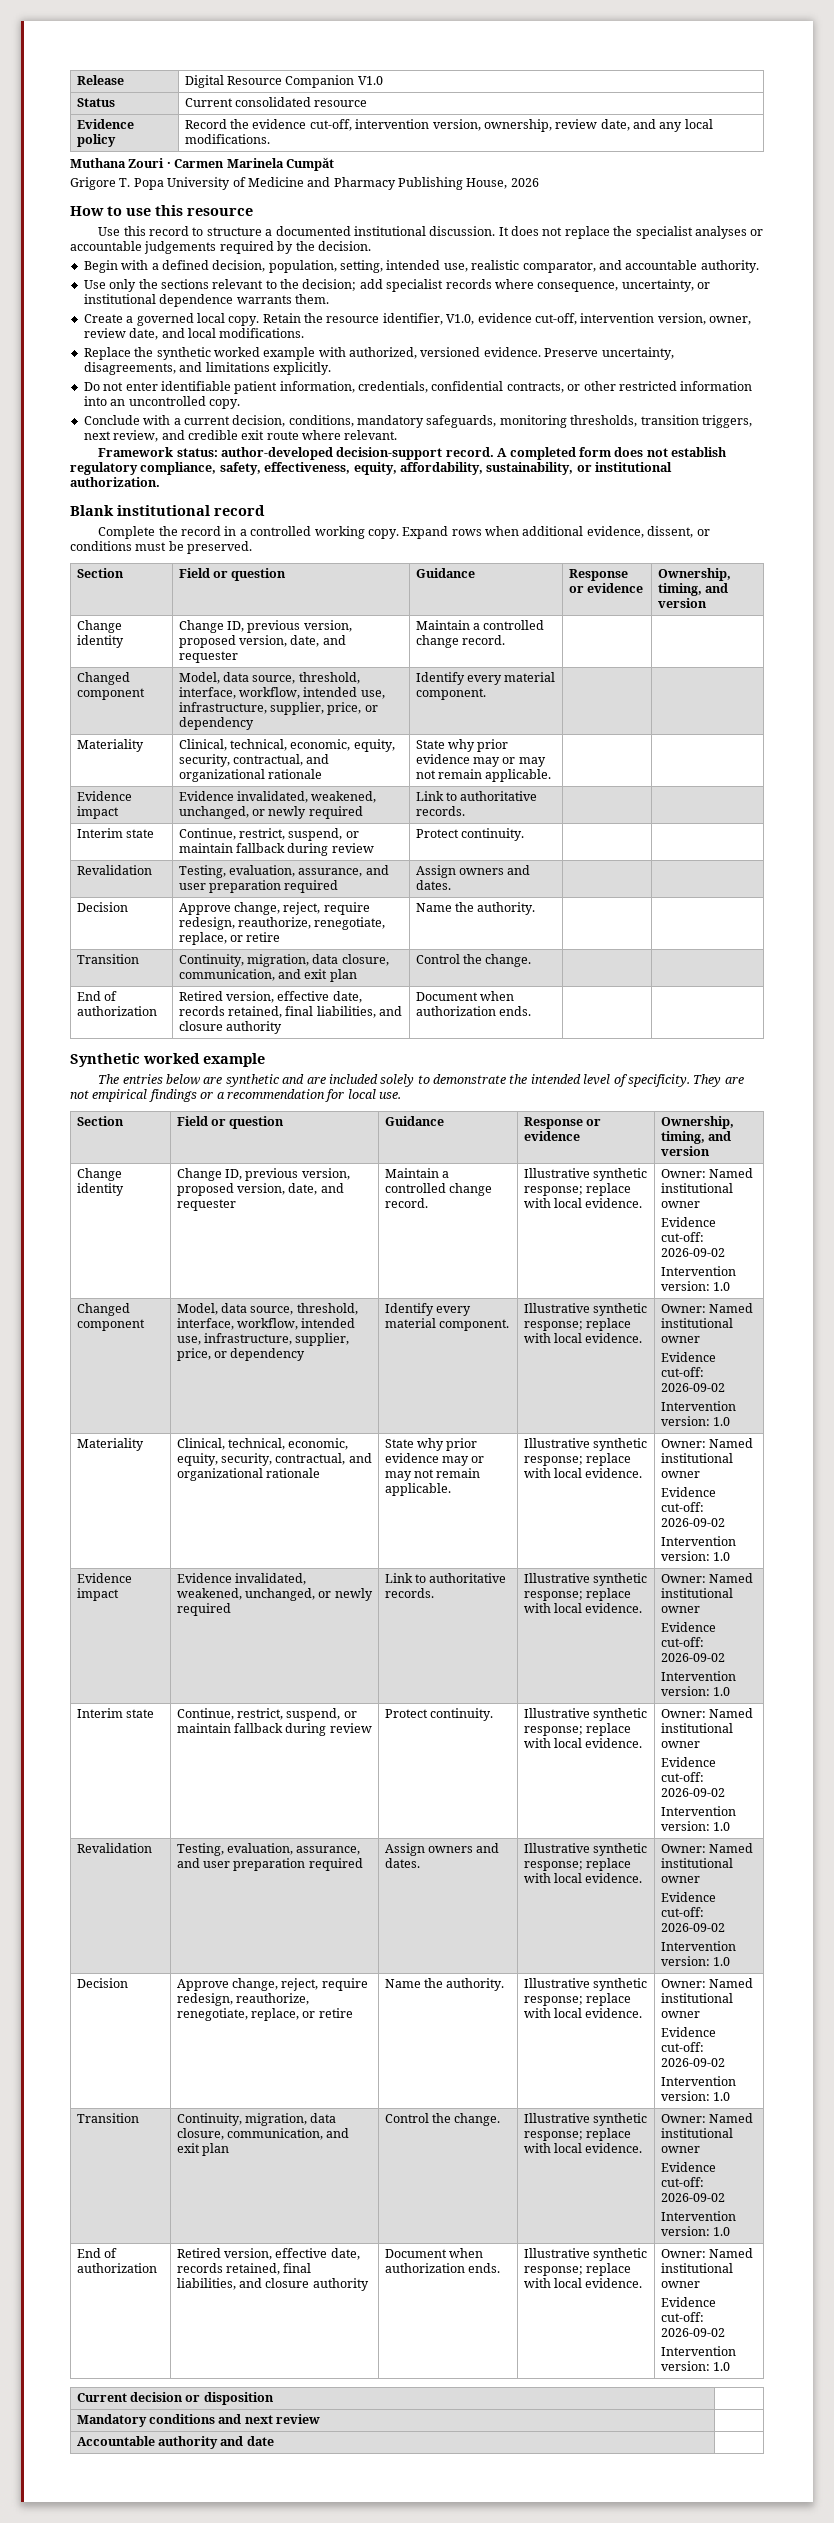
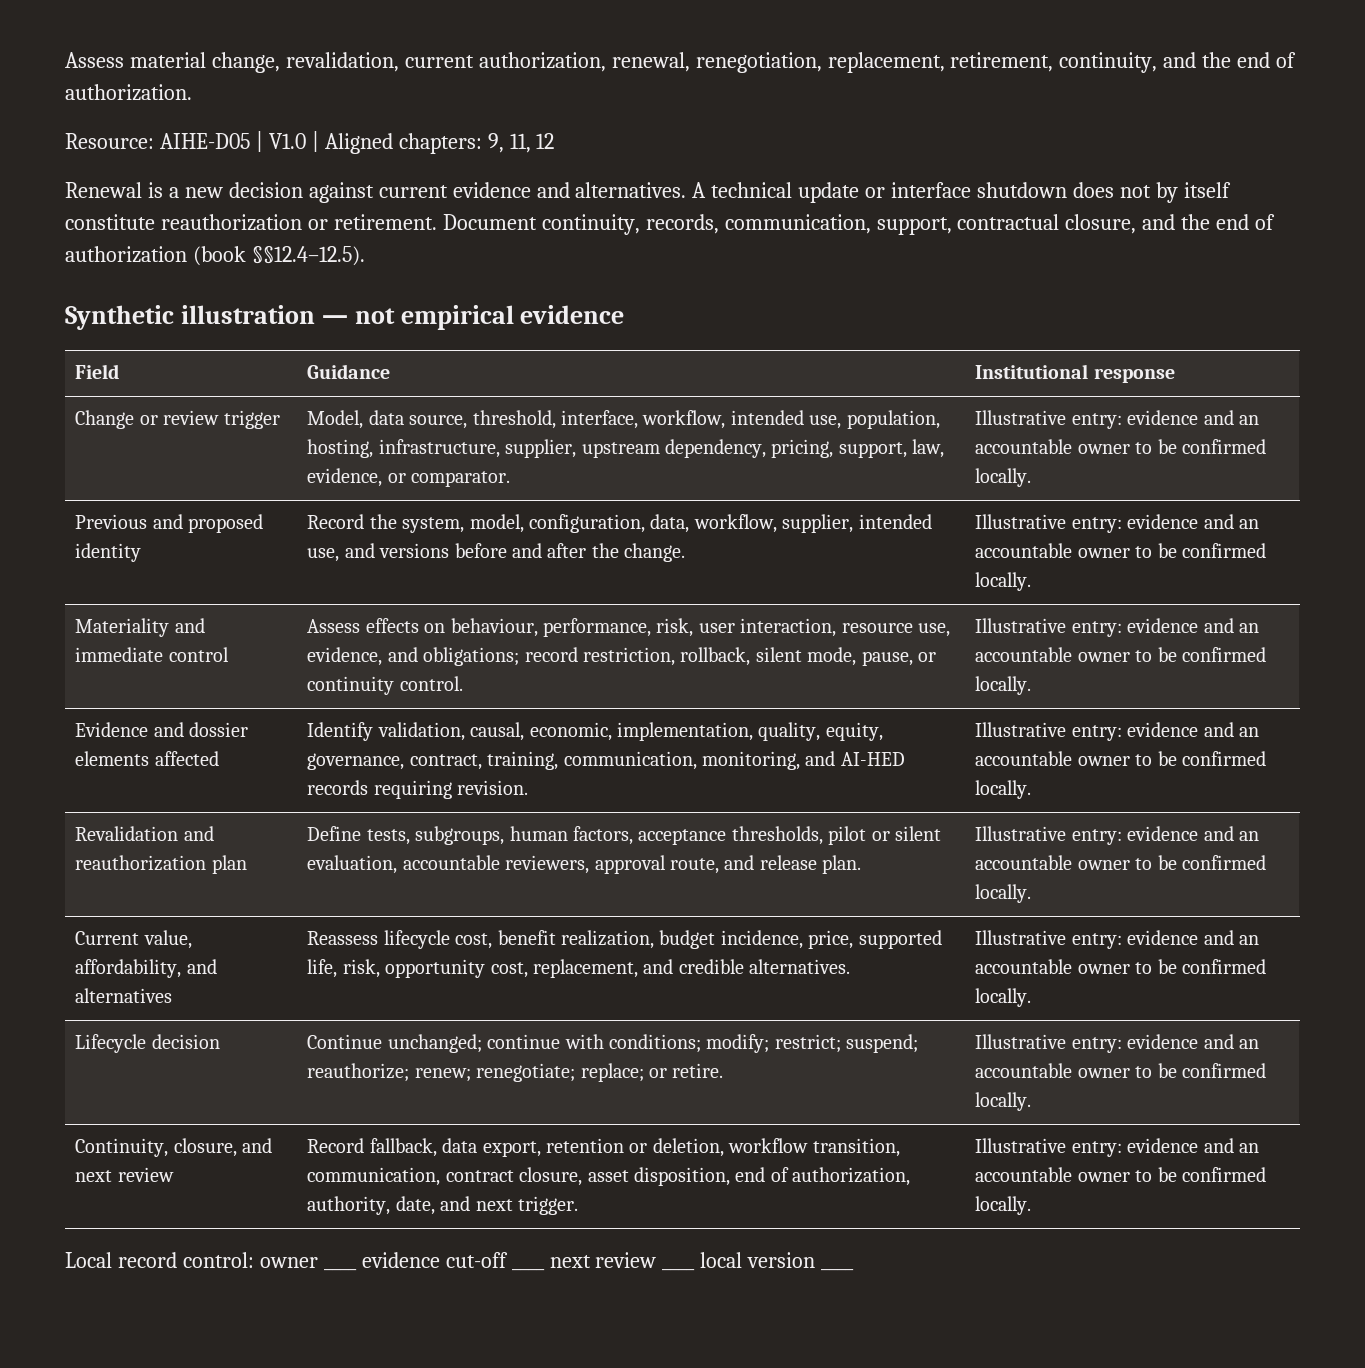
[76,75,124,85] [184,75,383,88] [76,98,115,107] [184,97,368,107] [76,119,134,129] [76,134,116,147] [184,119,713,132] [184,134,270,144] [70,157,334,171] [70,177,539,190] [70,205,253,216] [98,226,764,239] [70,241,371,254] [83,260,759,273] [83,279,710,292] [83,294,329,307] [83,313,751,326] [83,328,305,340] [83,347,674,360] [83,362,331,375] [83,381,753,394] [83,396,240,409] [83,415,752,428] [83,430,398,442] [98,447,728,460] [70,462,672,475] [70,477,160,487] [70,505,265,516] [98,526,710,539] [70,541,253,554] [76,568,124,578] [178,568,287,581] [415,568,475,578] [568,569,628,581] [568,583,644,593] [657,568,731,581] [657,583,729,596] [657,598,707,608] [76,620,122,633] [76,635,124,648] [178,620,352,633] [178,635,346,648] [178,651,238,663] [415,620,545,630] [415,635,506,648] [76,672,130,685] [76,688,145,700] [178,672,360,684] [178,687,385,699] [178,702,378,715] [178,717,254,730] [415,672,556,685] [415,688,486,700] [76,739,144,752] [178,739,395,752] [178,754,330,767] [178,769,323,782] [415,739,509,752] [415,754,546,767] [415,769,552,782] [76,791,132,801] [76,806,119,819] [178,791,377,803] [178,806,363,819] [415,791,538,801] [415,806,465,816] [76,828,155,838] [178,828,359,841] [178,843,374,856] [415,828,525,841] [76,865,152,875] [178,865,389,878] [178,880,339,893] [415,865,531,878] [415,880,451,890] [76,902,128,912] [178,902,370,915] [178,917,386,930] [178,932,281,945] [415,902,536,915] [76,954,139,964] [178,954,389,967] [178,969,357,982] [415,954,532,967] [76,991,118,1001] [76,1006,157,1016] [178,991,362,1003] [178,1006,403,1018] [178,1021,283,1034] [415,991,515,1001] [415,1006,532,1016] [70,1053,265,1067] [98,1074,744,1087] [70,1089,401,1102] [76,1116,124,1126] [176,1116,285,1129] [384,1116,444,1126] [523,1117,602,1129] [523,1131,580,1141] [660,1116,734,1129] [660,1131,732,1144] [660,1146,710,1156] [76,1168,122,1181] [76,1183,124,1196] [176,1168,350,1181] [176,1183,344,1196] [176,1199,236,1211] [384,1168,450,1178] [384,1183,493,1196] [384,1198,428,1208] [523,1168,648,1181] [523,1183,632,1196] [523,1198,643,1208] [660,1168,754,1178] [660,1183,733,1193] [660,1201,700,1208] [660,1217,716,1227] [660,1232,704,1242] [660,1248,725,1257] [660,1266,736,1276] [660,1281,731,1291] [76,1303,130,1316] [76,1319,145,1331] [176,1303,358,1315] [176,1318,356,1330] [176,1333,350,1346] [176,1348,306,1361] [384,1303,472,1316] [384,1318,510,1331] [523,1303,648,1316] [523,1318,632,1331] [523,1333,643,1343] [660,1303,754,1313] [660,1318,733,1328] [660,1336,700,1343] [660,1352,716,1362] [660,1367,704,1377] [660,1383,725,1392] [660,1401,736,1411] [660,1416,731,1426] [76,1438,144,1451] [176,1438,349,1450] [176,1453,372,1466] [176,1468,321,1481] [384,1438,478,1451] [384,1453,485,1466] [384,1468,481,1481] [384,1483,451,1496] [523,1438,648,1451] [523,1453,632,1466] [523,1468,643,1478] [660,1438,754,1448] [660,1453,733,1463] [660,1471,700,1478] [660,1487,716,1497] [660,1502,704,1512] [660,1518,725,1527] [660,1536,736,1546] [660,1551,731,1561] [76,1573,132,1583] [76,1588,119,1601] [176,1573,307,1585] [176,1588,373,1601] [176,1603,231,1616] [384,1573,507,1583] [384,1588,434,1598] [523,1573,648,1586] [523,1588,632,1601] [523,1603,643,1613] [660,1573,754,1583] [660,1588,733,1598] [660,1606,700,1613] [660,1622,716,1632] [660,1637,704,1647] [660,1653,725,1662] [660,1671,736,1681] [660,1686,731,1696] [76,1708,155,1718] [176,1708,357,1721] [176,1723,372,1736] [384,1708,494,1721] [523,1708,648,1721] [523,1723,632,1736] [523,1738,643,1748] [660,1708,754,1718] [660,1723,733,1733] [660,1741,700,1748] [660,1757,716,1767] [660,1772,704,1782] [660,1788,725,1797] [660,1806,736,1816] [660,1821,731,1831] [76,1843,152,1853] [176,1843,361,1856] [176,1858,363,1871] [384,1843,500,1856] [384,1858,420,1868] [523,1843,648,1856] [523,1858,632,1871] [523,1873,643,1883] [660,1843,754,1853] [660,1858,733,1868] [660,1876,700,1883] [660,1892,716,1902] [660,1907,704,1917] [660,1923,725,1932] [660,1941,736,1951] [660,1956,731,1966] [76,1978,128,1988] [176,1978,368,1991] [176,1993,310,2006] [176,2008,353,2021] [384,1978,505,1991] [523,1978,648,1991] [523,1993,632,2006] [523,2008,643,2018] [660,1978,754,1988] [660,1993,733,2003] [660,2011,700,2018] [660,2027,716,2037] [660,2042,704,2052] [660,2058,725,2067] [660,2076,736,2086] [660,2091,731,2101] [76,2113,139,2123] [176,2113,337,2126] [176,2128,350,2140] [176,2143,230,2156] [384,2113,501,2126] [523,2113,648,2126] [523,2128,632,2141] [523,2143,643,2153] [660,2113,754,2123] [660,2128,733,2138] [660,2146,700,2153] [660,2162,716,2172] [660,2177,704,2187] [660,2193,725,2202] [660,2211,736,2221] [660,2226,731,2236] [76,2248,118,2258] [76,2263,157,2273] [176,2248,360,2260] [176,2263,312,2275] [176,2278,369,2291] [384,2248,484,2258] [384,2263,501,2273] [523,2248,648,2261] [523,2263,632,2276] [523,2278,643,2288] [660,2248,754,2258] [660,2263,733,2273] [660,2281,700,2288] [660,2297,716,2307] [660,2312,704,2322] [660,2328,725,2337] [660,2346,736,2356] [660,2361,731,2371] [76,2392,274,2405] [76,2414,321,2427] [76,2436,274,2449] Release | Digital Resource Companion V1.0 // Status | Current consolidated resource // Evidence policy | Record the evidence cut-off, intervention version, ownership, review date, and any local modifications. // Muthana Zouri · Carmen Marinela Cumpăt // Grigore T. Popa University of Medicine and Pharmacy Publishing House, 2026 // How to use this resource // Use this record to structure a documented institutional discussion. It does not replace the specialist analyses or accountable judgements required by the decision. // Begin with a defined decision, population, setting, intended use, realistic comparator, and accountable authority. // Use only the sections relevant to the decision; add specialist records where consequence, uncertainty, or institutional dependence warrants them. // Create a governed local copy. Retain the resource identifier, V1.0, evidence cut-off, intervention version, owner, review date, and local modifications. // Replace the synthetic worked example with authorized, versioned evidence. Preserve uncertainty, disagreements, and limitations explicitly. // Do not enter identifiable patient information, credentials, confidential contracts, or other restricted information into an uncontrolled copy. // Conclude with a current decision, conditions, mandatory safeguards, monitoring thresholds, transition triggers, next review, and credible exit route where relevant. // Framework status: author-developed decision-support record. A completed form does not establish regulatory compliance, safety, effectiveness, equity, affordability, sustainability, or institutional authorization. // Blank institutional record // Complete the record in a controlled working copy. Expand rows when additional evidence, dissent, or conditions must be preserved. // Section | Field or question | Guidance | Response or evidence | Ownership, timing, and version // Change identity | Change ID, previous version, proposed version, date, and requester | Maintain a controlled change record. | | // Changed component | Model, data source, threshold, interface, workflow, intended use, infrastructure, supplier, price, or dependency | Identify every material component. | | // Materiality | Clinical, technical, economic, equity, security, contractual, and organizational rationale | State why prior evidence may or may not remain applicable. | | // Evidence impact | Evidence invalidated, weakened, unchanged, or newly required | Link to authoritative records. | | // Interim state | Continue, restrict, suspend, or maintain fallback during review | Protect continuity. | | // Revalidation | Testing, evaluation, assurance, and user preparation required | Assign owners and dates. | | // Decision | Approve change, reject, require redesign, reauthorize, renegotiate, replace, or retire | Name the authority. | | // Transition | Continuity, migration, data closure, communication, and exit plan | Control the change. | | // End of authorization | Retired version, effective date, records retained, final liabilities, and closure authority | Document when authorization ends. | | // Synthetic worked example // The entries below are synthetic and are included solely to demonstrate the intended level of specificity. They are not empirical findings or a recommendation for local use. // Section | Field or question | Guidance | Response or evidence | Ownership, timing, and version // Change identity | Change ID, previous version, proposed version, date, and requester | Maintain a controlled change record. | Illustrative synthetic response; replace with local evidence. | Owner: Named institutional owner // Evidence cut-off: 2026-09-02 // Intervention version: 1.0 // Changed component | Model, data source, threshold, interface, workflow, intended use, infrastructure, supplier, price, or dependency | Identify every material component. | Illustrative synthetic response; replace with local evidence. | Owner: Named institutional owner // Evidence cut-off: 2026-09-02 // Intervention version: 1.0 // Materiality | Clinical, technical, economic, equity, security, contractual, and organizational rationale | State why prior evidence may or may not remain applicable. | Illustrative synthetic response; replace with local evidence. | Owner: Named institutional owner // Evidence cut-off: 2026-09-02 // Intervention version: 1.0 // Evidence impact | Evidence invalidated, weakened, unchanged, or newly required | Link to authoritative records. | Illustrative synthetic response; replace with local evidence. | Owner: Named institutional owner // Evidence cut-off: 2026-09-02 // Intervention version: 1.0 // Interim state | Continue, restrict, suspend, or maintain fallback during review | Protect continuity. | Illustrative synthetic response; replace with local evidence. | Owner: Named institutional owner // Evidence cut-off: 2026-09-02 // Intervention version: 1.0 // Revalidation | Testing, evaluation, assurance, and user preparation required | Assign owners and dates. | Illustrative synthetic response; replace with local evidence. | Owner: Named institutional owner // Evidence cut-off: 2026-09-02 // Intervention version: 1.0 // Decision | Approve change, reject, require redesign, reauthorize, renegotiate, replace, or retire | Name the authority. | Illustrative synthetic response; replace with local evidence. | Owner: Named institutional owner // Evidence cut-off: 2026-09-02 // Intervention version: 1.0 // Transition | Continuity, migration, data closure, communication, and exit plan | Control the change. | Illustrative synthetic response; replace with local evidence. | Owner: Named institutional owner // Evidence cut-off: 2026-09-02 // Intervention version: 1.0 // End of authorization | Retired version, effective date, records retained, final liabilities, and closure authority | Document when authorization ends. | Illustrative synthetic response; replace with local evidence. | Owner: Named institutional owner // Evidence cut-off: 2026-09-02 // Intervention version: 1.0 // Current decision or disposition | // Mandatory conditions and next review | // Accountable authority and date | -> [65,52,1297,73] [65,84,192,101] [65,131,555,154] [65,182,1231,203] [65,214,1276,235] [65,246,365,266] [65,305,625,330] [75,364,120,379] [307,364,391,379] [975,364,1175,383] [75,410,280,429] [307,410,940,429] [307,439,945,458] [307,468,511,487] [975,410,1259,429] [975,439,1266,454] [975,468,1032,487] [75,514,264,533] [75,543,142,562] [307,514,932,533] [307,543,686,562] [975,514,1259,533] [975,543,1266,558] [975,572,1032,591] [75,618,205,637] [75,647,229,662] [307,618,950,637] [307,647,936,666] [307,676,463,695] [975,618,1259,637] [975,647,1266,662] [975,676,1032,695] [75,722,249,737] [75,751,219,766] [307,722,883,741] [307,751,905,770] [307,780,529,799] [975,722,1259,741] [975,751,1266,766] [975,780,1032,799] [75,826,214,841] [75,855,247,874] [307,826,941,845] [307,855,862,874] [975,826,1259,845] [975,855,1266,870] [975,884,1032,903] [75,930,192,949] [75,959,217,978] [75,988,173,1003] [307,930,942,949] [307,959,851,978] [975,930,1259,949] [975,959,1266,974] [975,988,1032,1007] [75,1034,220,1053] [307,1034,919,1053] [307,1063,724,1082] [975,1034,1259,1053] [975,1063,1266,1078] [975,1092,1032,1111] [75,1138,273,1157] [75,1167,174,1182] [307,1138,900,1157] [307,1167,911,1186] [307,1196,578,1215] [975,1138,1259,1157] [975,1167,1266,1182] [975,1196,1032,1215] [65,1252,318,1268] [323,1268,357,1271] [361,1252,508,1268] [511,1268,545,1271] [549,1252,657,1268] [662,1268,696,1271] [700,1252,816,1268] [821,1268,855,1271] Assess material change, revalidation, current authorization, renewal, renegotiation, replacement, retirement, continuity, and the end of authorization. // Resource: AIHE-D05 | V1.0 | Aligned chapters: 9, 11, 12 // Renewal is a new decision against current evidence and alternatives. A technical update or interface shutdown does not by itself constitute reauthorization or retirement. Document continuity, records, communication, support, contractual closure, and the end of authorization (book §§12.4–12.5). // Synthetic illustration — not empirical evidence // Field | Guidance | Institutional response // Change or review trigger | Model, data source, threshold, interface, workflow, intended use, population, hosting, infrastructure, supplier, upstream dependency, pricing, support, law, evidence, or comparator. | Illustrative entry: evidence and an accountable owner to be confirmed locally. // Previous and proposed identity | Record the system, model, configuration, data, workflow, supplier, intended use, and versions before and after the change. | Illustrative entry: evidence and an accountable owner to be confirmed locally. // Materiality and immediate control | Assess effects on behaviour, performance, risk, user interaction, resource use, evidence, and obligations; record restriction, rollback, silent mode, pause, or continuity control. | Illustrative entry: evidence and an accountable owner to be confirmed locally. // Evidence and dossier elements affected | Identify validation, causal, economic, implementation, quality, equity, governance, contract, training, communication, monitoring, and AI-HED records requiring revision. | Illustrative entry: evidence and an accountable owner to be confirmed locally. // Revalidation and reauthorization plan | Define tests, subgroups, human factors, acceptance thresholds, pilot or silent evaluation, accountable reviewers, approval route, and release plan. | Illustrative entry: evidence and an accountable owner to be confirmed locally. // Current value, affordability, and alternatives | Reassess lifecycle cost, benefit realization, budget incidence, price, supported life, risk, opportunity cost, replacement, and credible alternatives. | Illustrative entry: evidence and an accountable owner to be confirmed locally. // Lifecycle decision | Continue unchanged; continue with conditions; modify; restrict; suspend; reauthorize; renew; renegotiate; replace; or retire. | Illustrative entry: evidence and an accountable owner to be confirmed locally. // Continuity, closure, and next review | Record fallback, data export, retention or deletion, workflow transition, communication, contract closure, asset disposition, end of authorization, authority, date, and next trigger. | Illustrative entry: evidence and an accountable owner to be confirmed locally. // Local record control: owner ____ evidence cut-off ____ next review ____ local version ____

